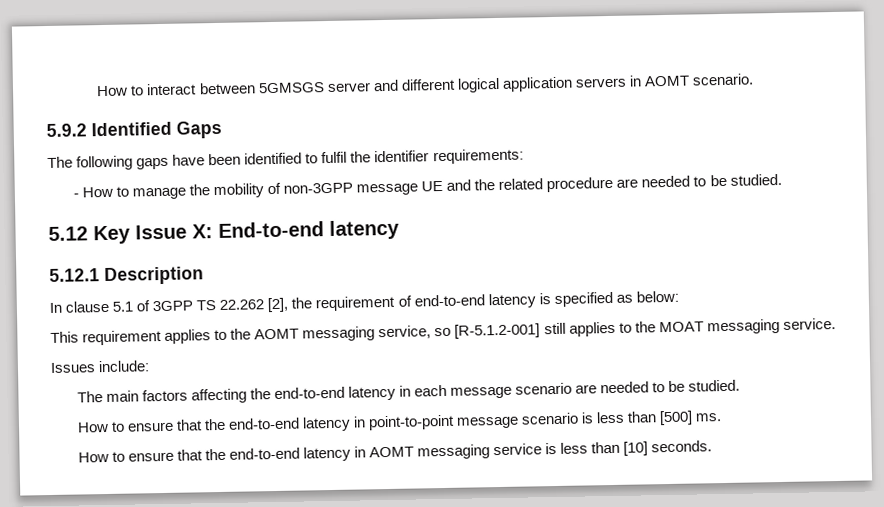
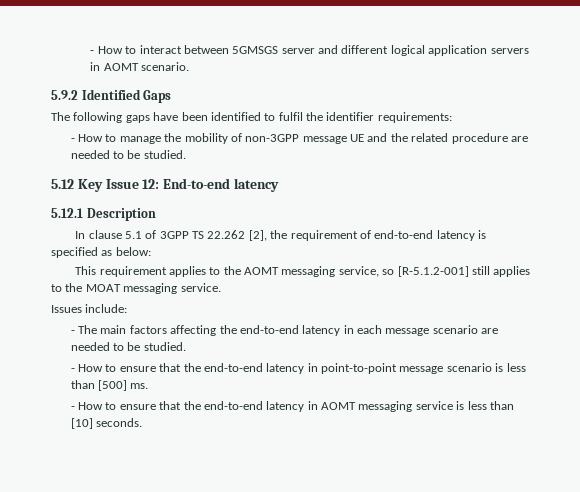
(96, 91) none -> [90,50,95,54] -
[192,224,213,239] X: -> [142,179,160,189] 12:
(151, 366) none -> [70,330,75,334] -
(741, 385) none -> [70,368,75,372] -
(723, 417) none -> [70,406,75,410] -

